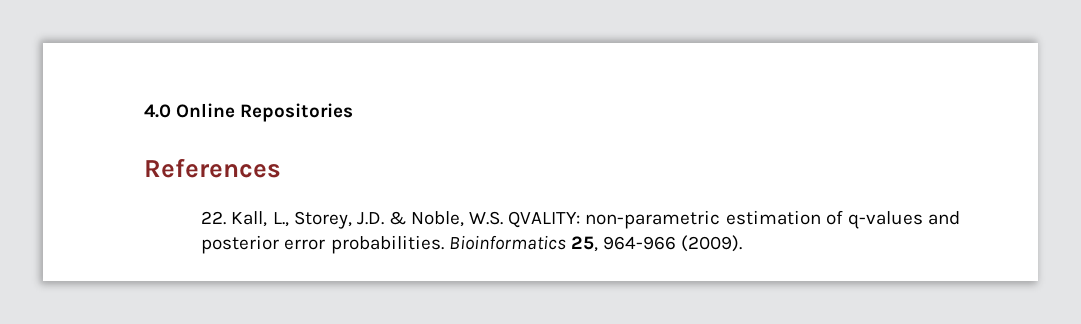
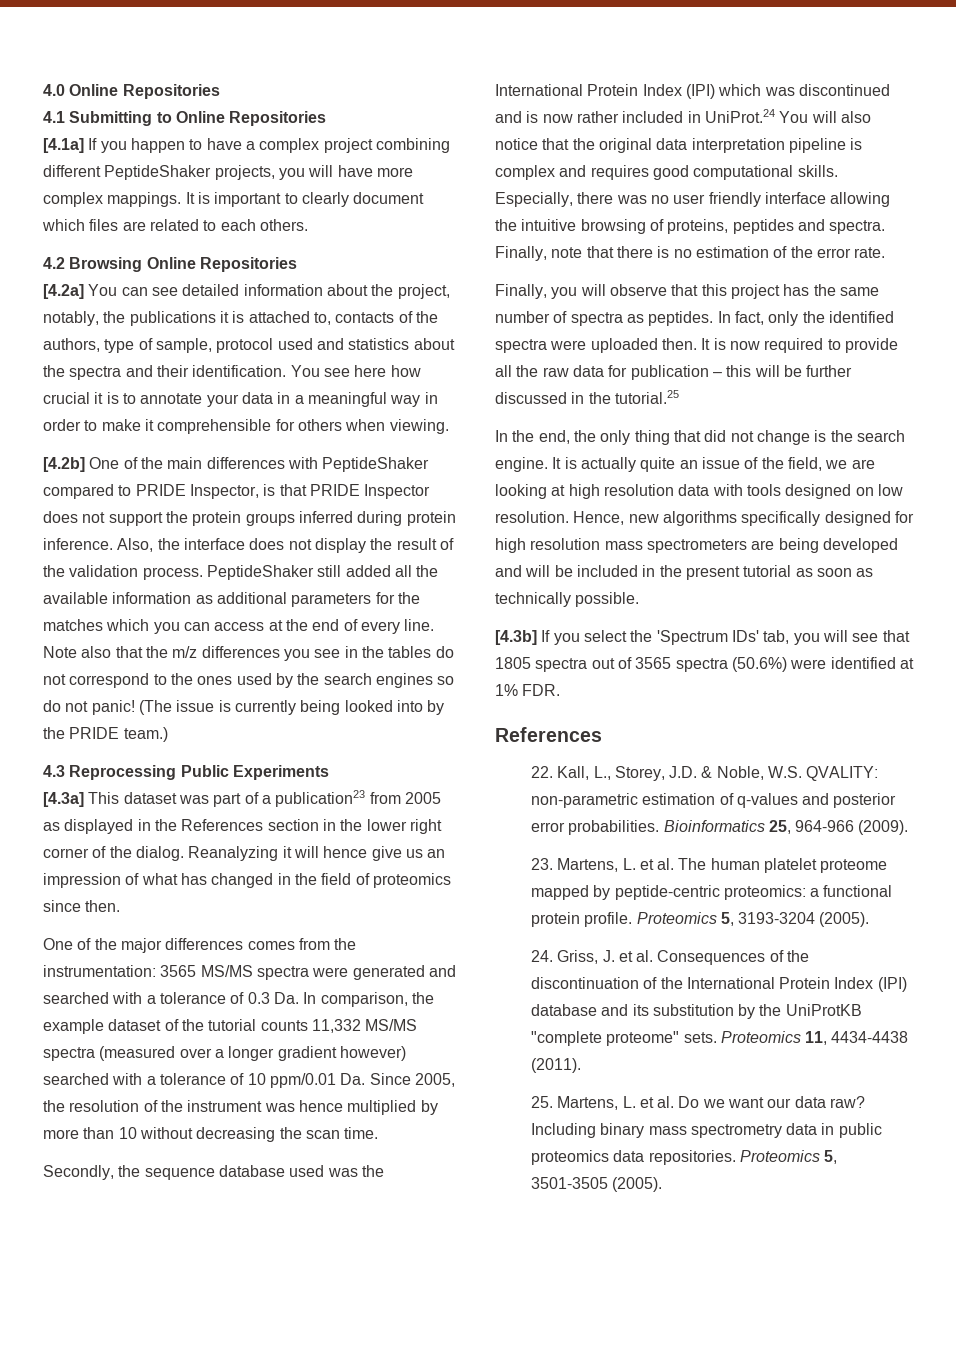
(354, 112) none -> [43,111,327,126] [43,138,450,153] [43,165,413,180] [43,192,425,207] [42,219,308,231] [43,257,297,272] [43,284,450,299] [43,311,438,326] [43,338,455,353] [43,365,421,380] [43,392,438,407] [43,419,449,434] [43,457,430,472] [43,484,431,499] [43,511,456,526] [43,538,454,553] [43,565,439,580] [43,592,420,607] [43,619,435,634] [43,646,454,661] [43,673,455,688] [43,700,445,715] [43,727,168,742] [43,765,329,780] [43,790,441,807] [43,819,442,834] [43,846,446,861] [43,873,451,888] [43,900,121,912] [43,938,357,953] [43,965,456,980] [43,992,434,1007] [43,1019,418,1034] [43,1046,406,1061] [43,1073,455,1088] [43,1100,438,1115] [43,1127,379,1142] [43,1165,384,1180] [495,84,890,99] [495,109,871,123] [495,138,863,153] [495,165,838,180] [495,192,891,207] [495,219,886,234] [495,246,886,261] [495,284,879,299] [495,311,894,326] [495,338,898,353] [495,365,853,380] [495,390,679,404] [495,430,905,445] [495,457,875,472] [495,484,903,499] [495,511,914,526] [495,538,898,553] [495,565,874,580] [495,592,640,607] [495,630,910,645] [495,657,914,672] [495,684,561,696] // 4.1 Submitting to Online Repositories // [4.1a] If you happen to have a complex project combining different PeptideShaker projects, you will have more complex mappings. It is important to clearly document which files are related to each others. // 4.2 Browsing Online Repositories // [4.2a] You can see detailed information about the project, notably, the publications it is attached to, contacts of the authors, type of sample, protocol used and statistics about the spectra and their identification. You see here how crucial it is to annotate your data in a meaningful way in order to make it comprehensible for others when viewing. // [4.2b] One of the main differences with PeptideShaker compared to PRIDE Inspector, is that PRIDE Inspector does not support the protein groups inferred during protein inference. Also, the interface does not display the result of the validation process. PeptideShaker still added all the available information as additional parameters for the matches which you can access at the end of every line. Note also that the m/z differences you see in the tables do not correspond to the ones used by the search engines so do not panic! (The issue is currently being looked into by the PRIDE team.) // 4.3 Reprocessing Public Experiments // [4.3a] This dataset was part of a publication23 from 2005 as displayed in the References section in the lower right corner of the dialog. Reanalyzing it will hence give us an impression of what has changed in the field of proteomics since then. // One of the major differences comes from the instrumentation: 3565 MS/MS spectra were generated and searched with a tolerance of 0.3 Da. In comparison, the example dataset of the tutorial counts 11,332 MS/MS spectra (measured over a longer gradient however) searched with a tolerance of 10 ppm/0.01 Da. Since 2005, the resolution of the instrument was hence multiplied by more than 10 without decreasing the scan time. // Secondly, the sequence database used was the International Protein Index (IPI) which was discontinued and is now rather included in UniProt.24 You will also notice that the original data interpretation pipeline is complex and requires good computational skills. Especially, there was no user friendly interface allowing the intuitive browsing of proteins, peptides and spectra. Finally, note that there is no estimation of the error rate. // Finally, you will observe that this project has the same number of spectra as peptides. In fact, only the identified spectra were uploaded then. It is now required to provide all the raw data for publication – this will be further discussed in the tutorial.25 // In the end, the only thing that did not change is the search engine. It is actually quite an issue of the field, we are looking at high resolution data with tools designed on low resolution. Hence, new algorithms specifically designed for high resolution mass spectrometers are being developed and will be included in the present tutorial as soon as technically possible. // [4.3b] If you select the 'Spectrum IDs' tab, you will see that 1805 spectra out of 3565 spectra (50.6%) were identified at 1% FDR.
(743, 243) none -> [530,858,888,873] [530,885,893,900] [530,912,870,927] [530,950,810,965] [530,977,907,992] [530,1004,862,1019] [530,1031,909,1046] [530,1058,581,1073] [530,1096,866,1110] [530,1123,882,1138] [530,1150,838,1165] [530,1177,663,1192] // 23. Martens, L. et al. The human platelet proteome mapped by peptide-centric proteomics: a functional protein profile. Proteomics 5, 3193-3204 (2005). // 24. Griss, J. et al. Consequences of the discontinuation of the International Protein Index (IPI) database and its substitution by the UniProtKB "complete proteome" sets. Proteomics 11, 4434-4438 (2011). // 25. Martens, L. et al. Do we want our data raw? Including binary mass spectrometry data in public proteomics data repositories. Proteomics 5, 3501-3505 (2005).

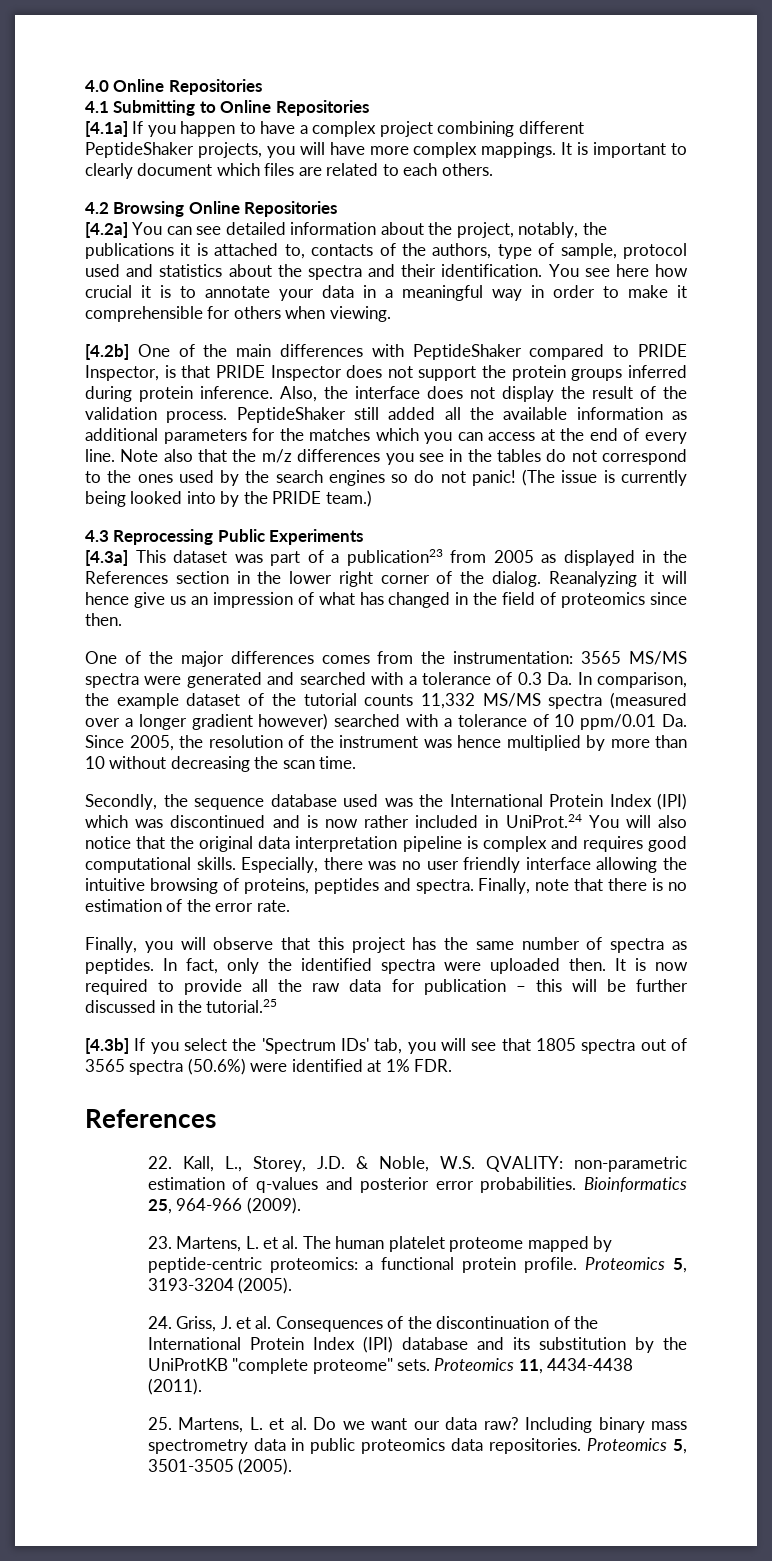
[495,430,905,445] [495,457,875,472] [495,484,903,499] [495,511,914,526] [495,538,898,553] [495,565,874,580] [495,592,640,607] // In the end, the only thing that did not change is the search engine. It is actually quite an issue of the field, we are looking at high resolution data with tools designed on low resolution. Hence, new algorithms specifically designed for high resolution mass spectrometers are being developed and will be included in the present tutorial as soon as technically possible. -> (278, 1006) none

